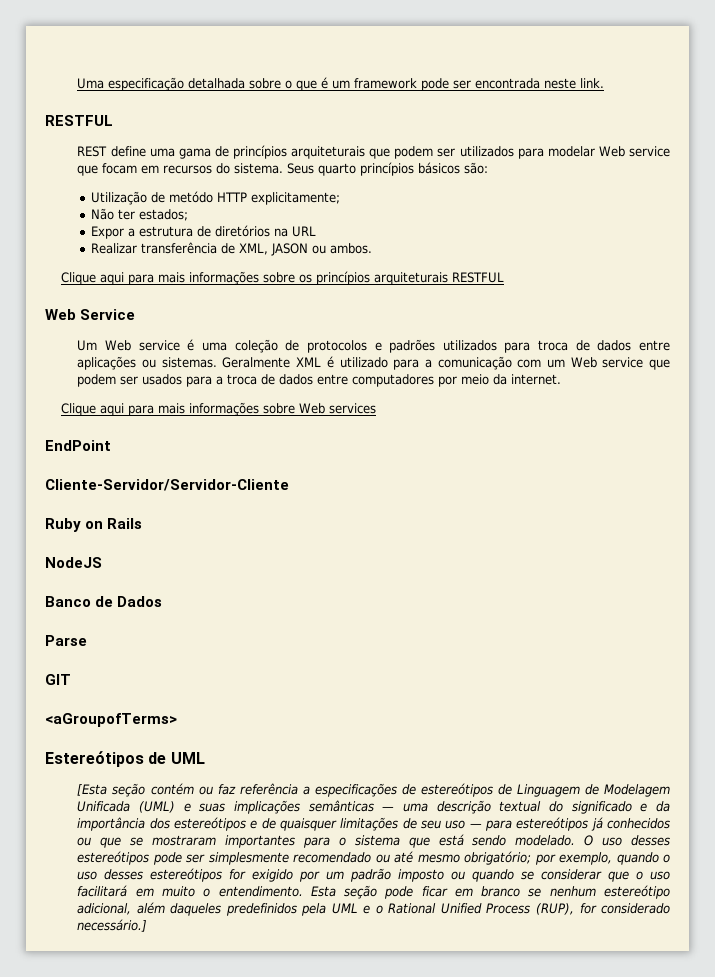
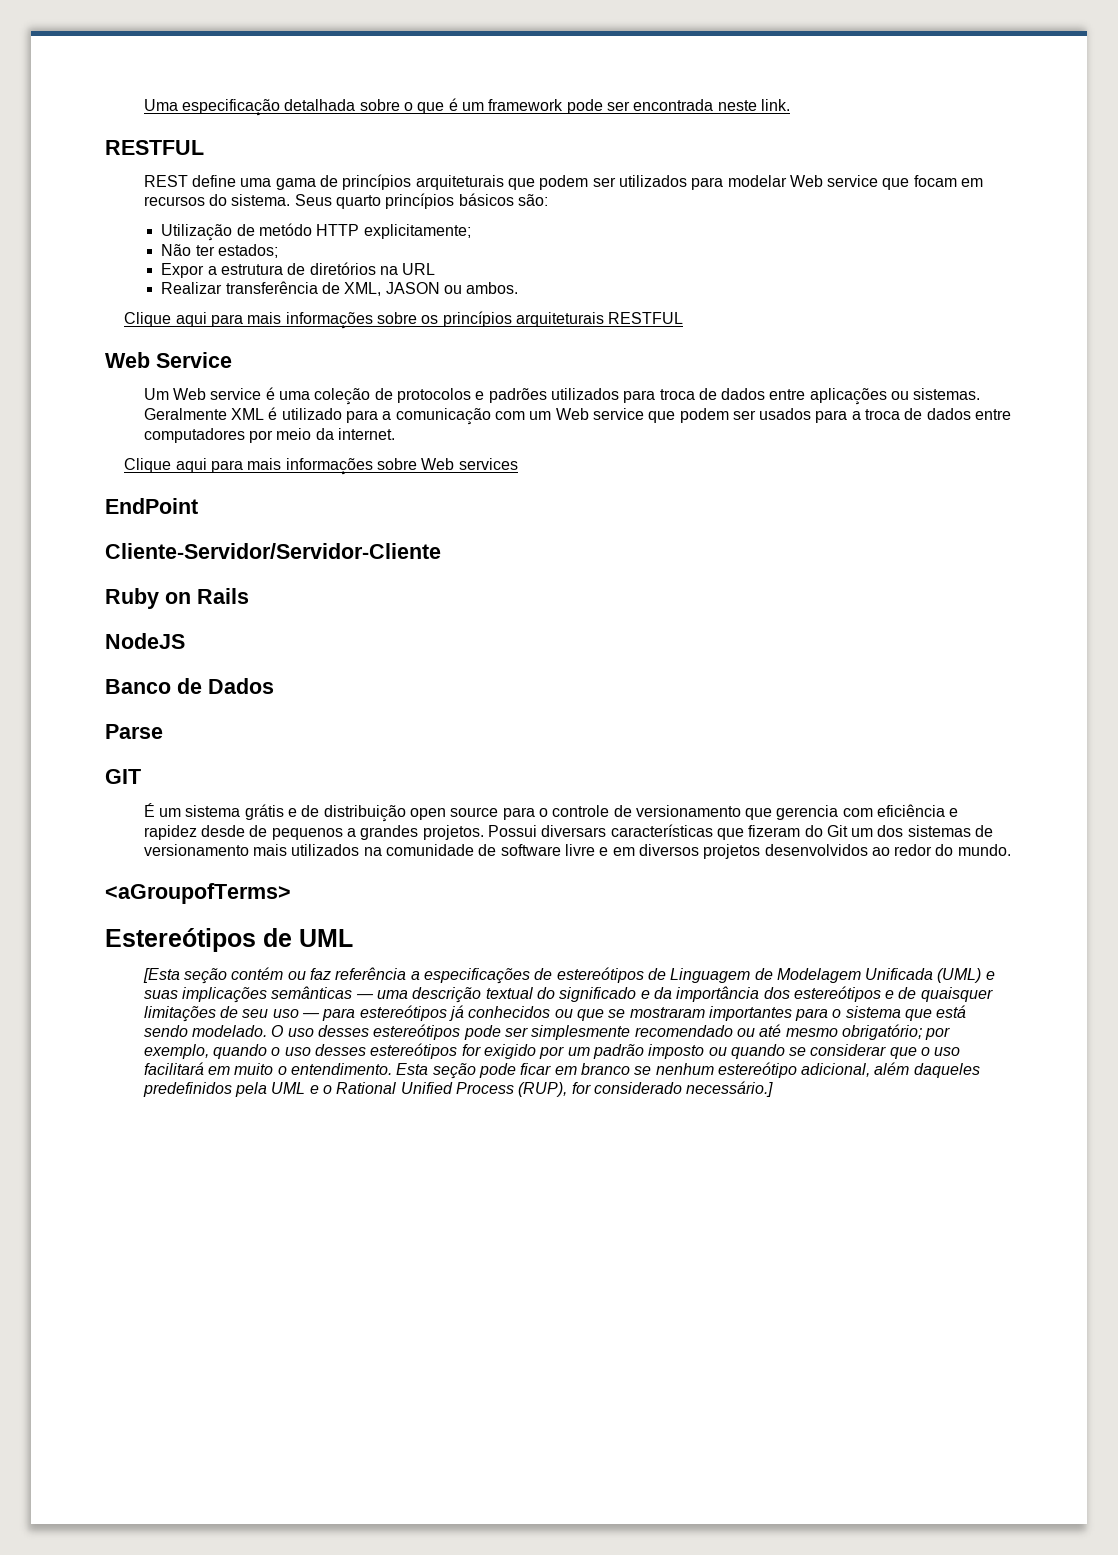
(71, 679) none -> [143,803,959,822] [143,824,994,840] [143,844,1011,859] // É um sistema grátis e de distribuição open source para o controle de versionamento que gerencia com eficiência e rapidez desde de pequenos a grandes projetos. Possui diversars características que fizeram do Git um dos sistemas de versionamento mais utilizados na comunidade de software livre e em diversos projetos desenvolvidos ao redor do mundo.

